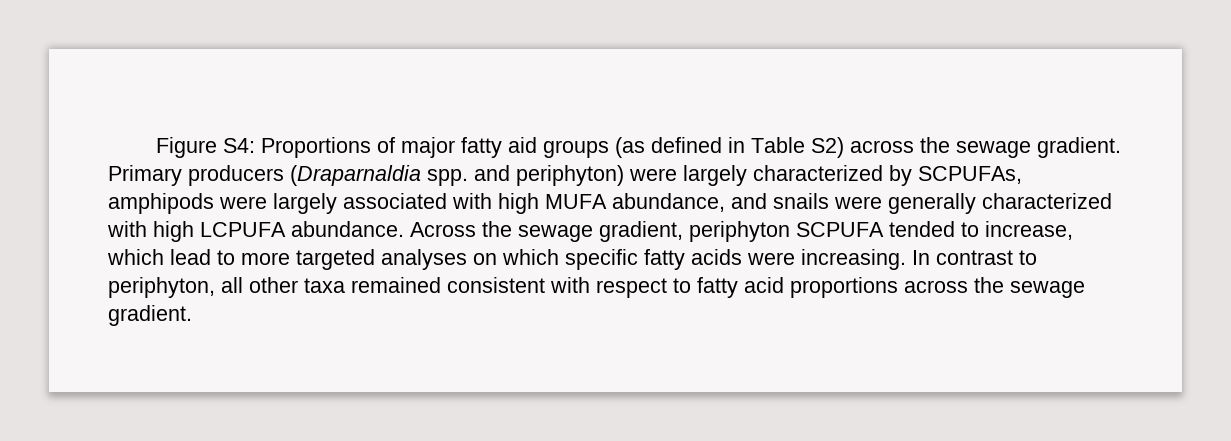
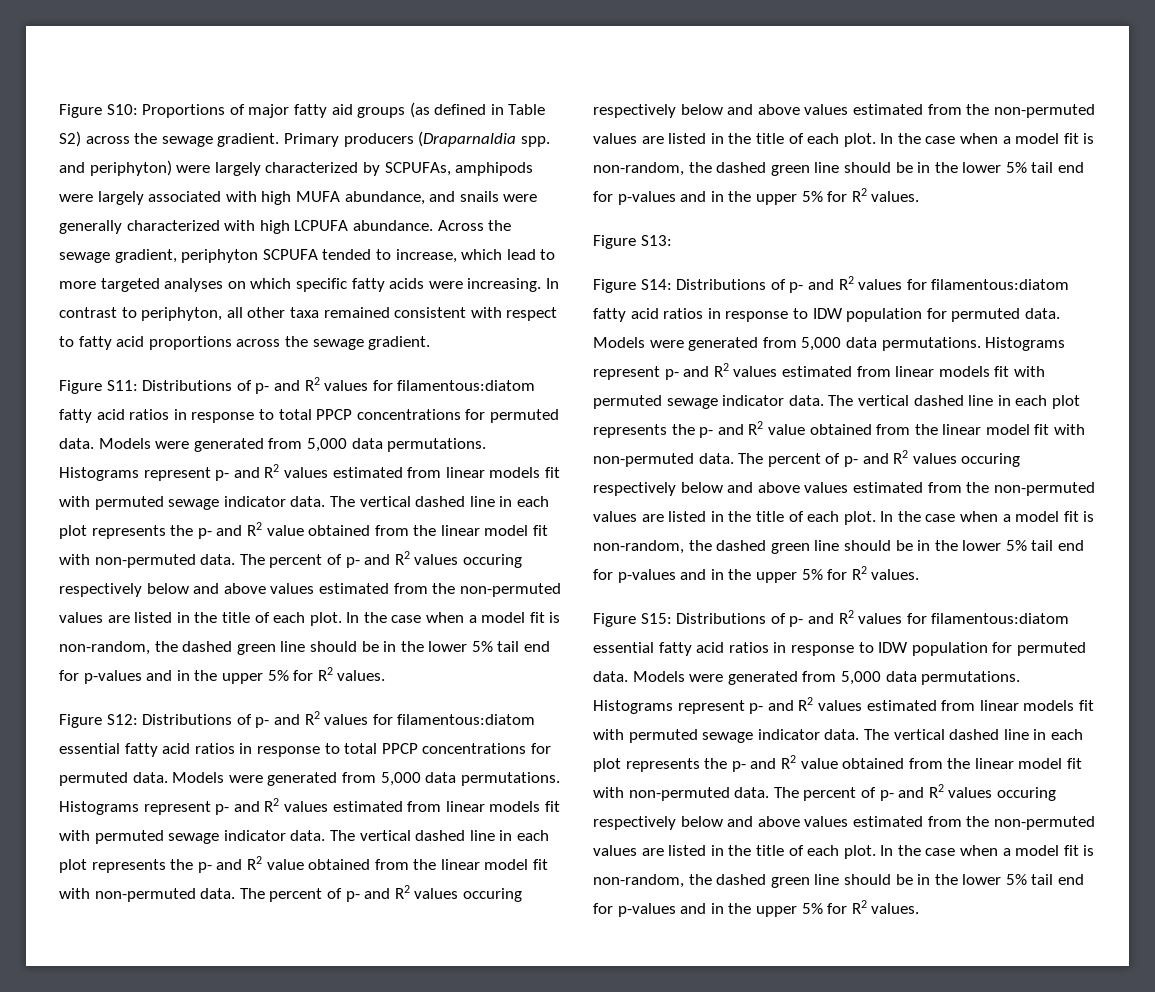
[155,137,255,158] Figure S4: -> [59,104,138,118] Figure S10:
(192, 315) none -> [59,377,536,394] [59,409,559,423] [59,438,487,452] [59,464,560,481] [59,496,549,510] [59,522,549,539] [59,551,522,568] [59,583,561,597] [59,612,561,626] [59,641,551,655] [59,667,386,684] [59,711,536,728] [59,743,551,757] [59,772,560,786] [59,798,560,815] [59,830,549,844] [59,856,549,873] [59,885,522,902] [593,104,1095,118] [593,133,1095,147] [593,162,1085,176] [593,188,920,205] [593,235,672,249] [593,276,1070,293] [593,308,1060,322] [593,337,1066,351] [593,363,1045,380] [593,395,1080,409] [593,421,1086,438] [593,450,1021,467] [593,482,1095,496] [593,511,1095,525] [593,540,1085,554] [593,566,920,583] [593,610,1070,627] [593,642,1086,656] [593,671,1021,685] [593,697,1094,714] [593,729,1083,743] [593,755,1083,772] [593,784,1056,801] [593,816,1095,830] [593,845,1095,859] [593,874,1085,888] [593,900,920,917] // Figure S11: Distributions of p- and R2 values for filamentous:diatom fatty acid ratios in response to total PPCP concentrations for permuted data. Models were generated from 5,000 data permutations. Histograms represent p- and R2 values estimated from linear models fit with permuted sewage indicator data. The vertical dashed line in each plot represents the p- and R2 value obtained from the linear model fit with non-permuted data. The percent of p- and R2 values occuring respectively below and above values estimated from the non-permuted values are listed in the title of each plot. In the case when a model fit is non-random, the dashed green line should be in the lower 5% tail end for p-values and in the upper 5% for R2 values. // Figure S12: Distributions of p- and R2 values for filamentous:diatom essential fatty acid ratios in response to total PPCP concentrations for permuted data. Models were generated from 5,000 data permutations. Histograms represent p- and R2 values estimated from linear models fit with permuted sewage indicator data. The vertical dashed line in each plot represents the p- and R2 value obtained from the linear model fit with non-permuted data. The percent of p- and R2 values occuring respectively below and above values estimated from the non-permuted values are listed in the title of each plot. In the case when a model fit is non-random, the dashed green line should be in the lower 5% tail end for p-values and in the upper 5% for R2 values. // Figure S13: // Figure S14: Distributions of p- and R2 values for filamentous:diatom fatty acid ratios in response to IDW population for permuted data. Models were generated from 5,000 data permutations. Histograms represent p- and R2 values estimated from linear models fit with permuted sewage indicator data. The vertical dashed line in each plot represents the p- and R2 value obtained from the linear model fit with non-permuted data. The percent of p- and R2 values occuring respectively below and above values estimated from the non-permuted values are listed in the title of each plot. In the case when a model fit is non-random, the dashed green line should be in the lower 5% tail end for p-values and in the upper 5% for R2 values. // Figure S15: Distributions of p- and R2 values for filamentous:diatom essential fatty acid ratios in response to IDW population for permuted data. Models were generated from 5,000 data permutations. Histograms represent p- and R2 values estimated from linear models fit with permuted sewage indicator data. The vertical dashed line in each plot represents the p- and R2 value obtained from the linear model fit with non-permuted data. The percent of p- and R2 values occuring respectively below and above values estimated from the non-permuted values are listed in the title of each plot. In the case when a model fit is non-random, the dashed green line should be in the lower 5% tail end for p-values and in the upper 5% for R2 values.

